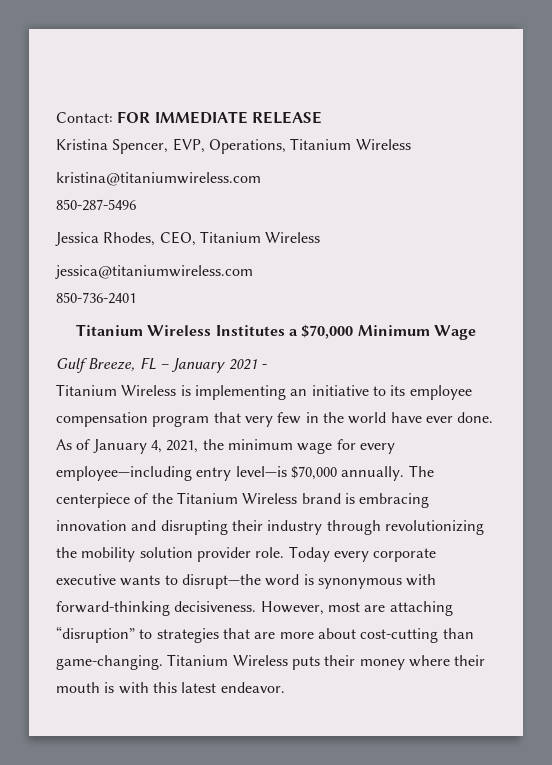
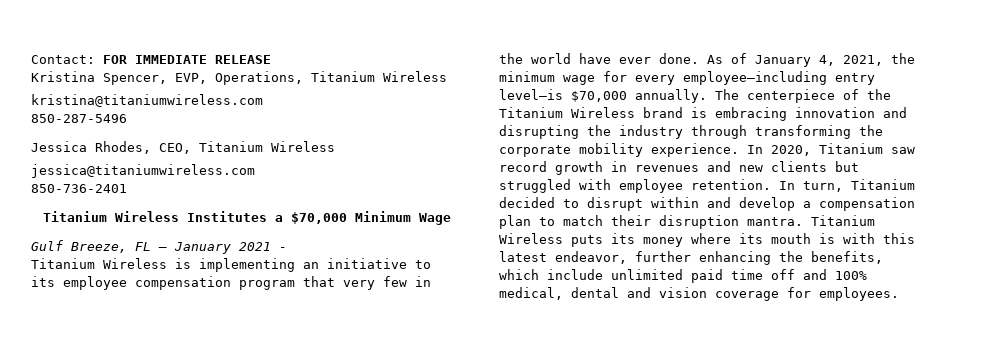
[231,520,263,531] their -> [587,125,611,136] the
[384,520,484,535] [56,546,437,562] [56,574,437,589] [56,601,453,616] [56,626,474,643] [56,655,163,670] revolutionizing the mobility solution provider role. Today every corporate executive wants to disrupt—the word is synonymous with forward-thinking decisiveness. However, most are attaching “disruption” to strategies that are more about cost-cutting than game-changing. -> [755,125,883,139] [499,143,915,157] [499,161,859,175] [499,179,915,193] [499,197,915,211] [499,215,803,229] transforming the corporate mobility experience. In 2020, Titanium saw record growth in revenues and new clients but struggled with employee retention. In turn, Titanium decided to disrupt within and develop a compensation plan to match their disruption mantra.
[324,655,356,666] their -> [611,233,635,244] its
[454,655,486,666] their -> [739,233,763,244] its
[220,682,285,693] endeavor. -> [555,251,883,265] [499,269,867,283] [499,287,899,301] endeavor, further enhancing the benefits, which include unlimited paid time off and 100% medical, dental and vision coverage for employees.

